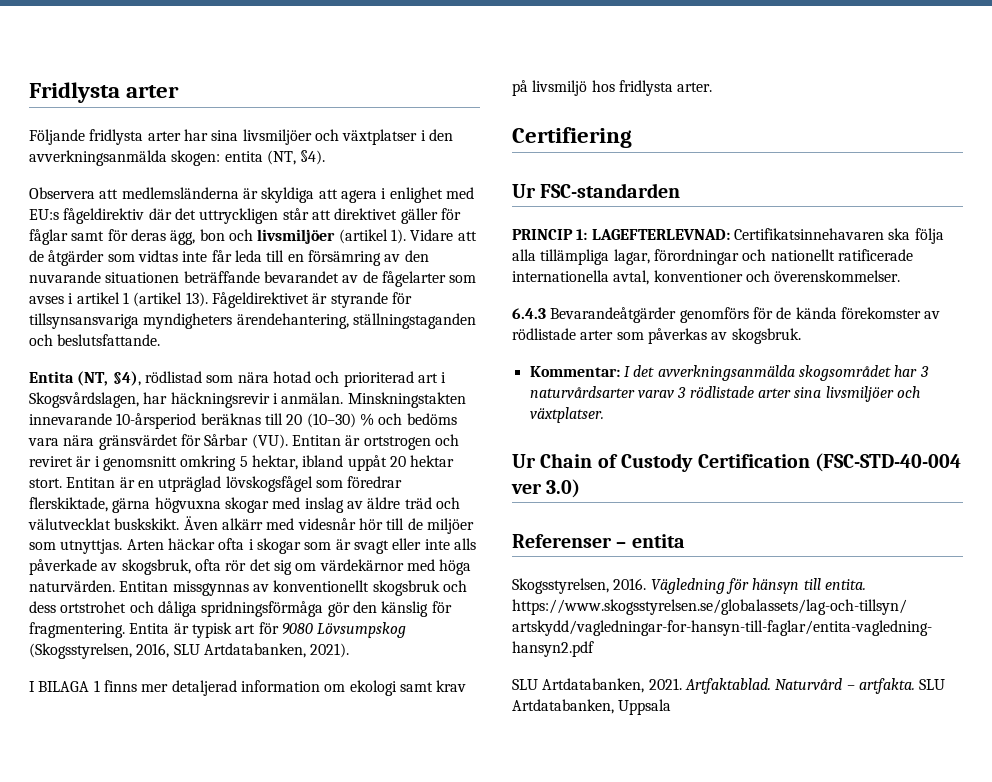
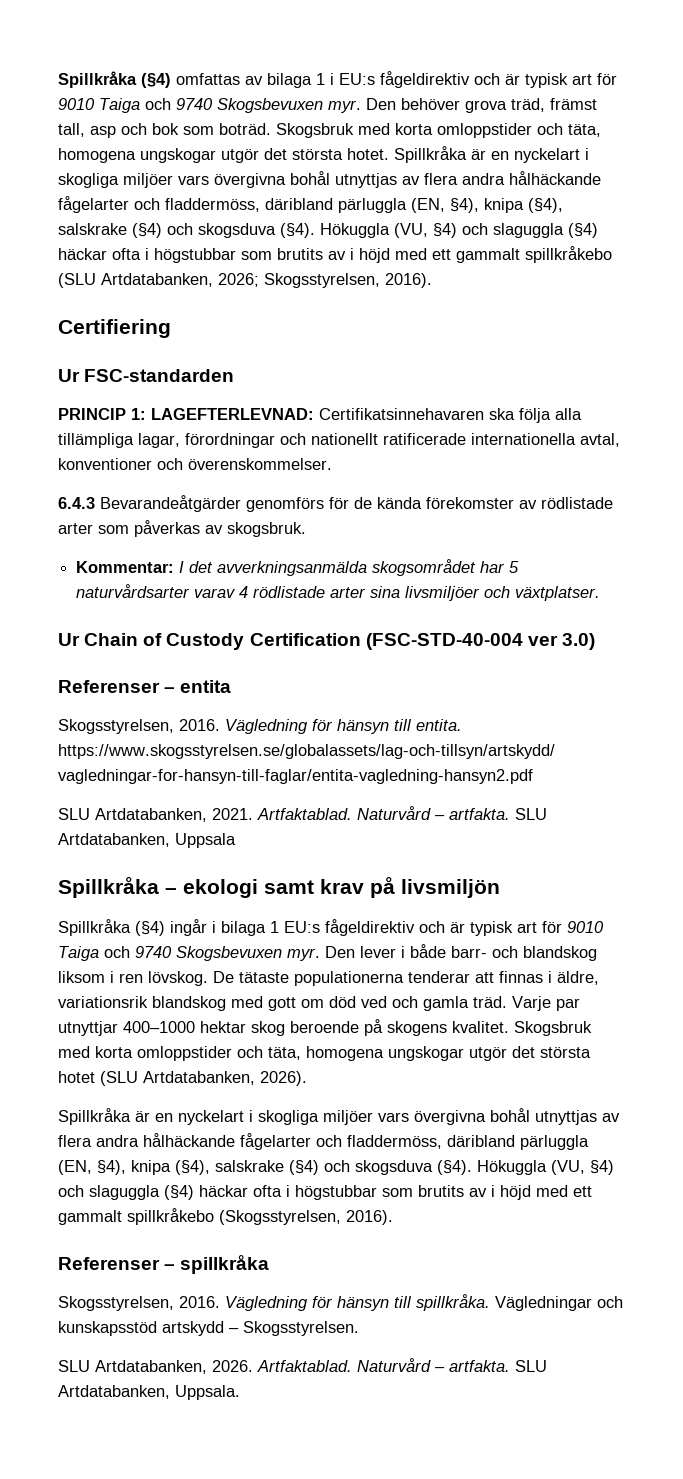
[29,82,180,103] [29,129,453,145] [29,150,326,166] [29,187,474,203] [29,208,461,224] [29,229,477,245] [29,250,429,266] [29,271,477,287] [29,292,412,308] [29,313,476,329] [29,334,161,346] [29,371,447,387] [29,392,466,408] [29,413,457,429] [28,434,459,450] [29,455,455,471] [29,476,403,492] [29,497,460,513] [28,516,474,534] [29,538,476,554] [29,559,472,575] [29,580,467,596] [29,601,452,617] [29,622,407,638] [29,643,350,659] [29,680,467,696] [512,80,713,96] Fridlysta arter // Följande fridlysta arter har sina livsmiljöer och växtplatser i den avverkningsanmälda skogen: entita (NT, §4). // Observera att medlemsländerna är skyldiga att agera i enlighet med EU:s fågeldirektiv där det uttryckligen står att direktivet gäller för fåglar samt för deras ägg, bon och livsmiljöer (artikel 1). Vidare att de åtgärder som vidtas inte får leda till en försämring av den nuvarande situationen beträffande bevarandet av de fågelarter som avses i artikel 1 (artikel 13). Fågeldirektivet är styrande för tillsynsansvariga myndigheters ärendehantering, ställningstaganden och beslutsfattande. // Entita (NT, §4), rödlistad som nära hotad och prioriterad art i Skogsvårdslagen, har häckningsrevir i anmälan. Minskningstakten innevarande 10-årsperiod beräknas till 20 (10–30) % och bedöms vara nära gränsvärdet för Sårbar (VU). Entitan är ortstrogen och reviret är i genomsnitt omkring 5 hektar, ibland uppåt 20 hektar stort. Entitan är en utpräglad lövskogsfågel som föredrar flerskiktade, gärna högvuxna skogar med inslag av äldre träd och välutvecklat buskskikt. Även alkärr med videsnår hör till de miljöer som utnyttjas. Arten häckar ofta i skogar som är svagt eller inte alls påverkade av skogsbruk, ofta rör det sig om värdekärnor med höga naturvärden. Entitan missgynnas av konventionellt skogsbruk och dess ortstrohet och dåliga spridningsförmåga gör den känslig för fragmentering. Entita är typisk art för 9080 Lövsumpskog (Skogsstyrelsen, 2016, SLU Artdatabanken, 2021). // I BILAGA 1 finns mer detaljerad information om ekologi samt krav på livsmiljö hos fridlysta arter. -> [58,71,617,88] [58,98,597,113] [58,123,601,138] [58,146,589,163] [58,171,601,188] [58,196,563,213] [58,223,598,238] [58,246,612,263] [58,273,432,288] Spillkråka (§4) omfattas av bilaga 1 i EU:s fågeldirektiv och är typisk art för 9010 Taiga och 9740 Skogsbevuxen myr. Den behöver grova träd, främst tall, asp och bok som boträd. Skogsbruk med korta omloppstider och täta, homogena ungskogar utgör det största hotet. Spillkråka är en nyckelart i skogliga miljöer vars övergivna bohål utnyttjas av flera andra hålhäckande fågelarter och fladdermöss, däribland pärluggla (EN, §4), knipa (§4), salskrake (§4) och skogsduva (§4). Hökuggla (VU, §4) och slaguggla (§4) häckar ofta i högstubbar som brutits av i höjd med ett gammalt spillkråkebo (SLU Artdatabanken, 2026; Skogsstyrelsen, 2016).
[919,366,929,377] 3 -> [509,561,520,573] 5
[677,387,687,398] 3 -> [239,586,249,598] 4
(672, 707) none -> [58,877,500,898] [58,919,604,936] [58,944,597,961] [58,971,599,986] [58,996,580,1011] [58,1019,592,1036] [58,1046,591,1061] [58,1071,307,1086] [58,1108,620,1125] [58,1133,589,1150] [58,1160,614,1175] [58,1185,592,1200] [58,1208,393,1225] [58,1255,270,1274] [58,1294,623,1311] [58,1321,359,1336] [58,1358,547,1374] [58,1385,240,1400] // Spillkråka – ekologi samt krav på livsmiljön // Spillkråka (§4) ingår i bilaga 1 EU:s fågeldirektiv och är typisk art för 9010 Taiga och 9740 Skogsbevuxen myr. Den lever i både barr- och blandskog liksom i ren lövskog. De tätaste populationerna tenderar att finnas i äldre, variationsrik blandskog med gott om död ved och gamla träd. Varje par utnyttjar 400–1000 hektar skog beroende på skogens kvalitet. Skogsbruk med korta omloppstider och täta, homogena ungskogar utgör det största hotet (SLU Artdatabanken, 2026). // Spillkråka är en nyckelart i skogliga miljöer vars övergivna bohål utnyttjas av flera andra hålhäckande fågelarter och fladdermöss, däribland pärluggla (EN, §4), knipa (§4), salskrake (§4) och skogsduva (§4). Hökuggla (VU, §4) och slaguggla (§4) häckar ofta i högstubbar som brutits av i höjd med ett gammalt spillkråkebo (Skogsstyrelsen, 2016). // Referenser – spillkråka // Skogsstyrelsen, 2016. Vägledning för hänsyn till spillkråka. Vägledningar och kunskapsstöd artskydd – Skogsstyrelsen. // SLU Artdatabanken, 2026. Artfaktablad. Naturvård – artfakta. SLU Artdatabanken, Uppsala.

